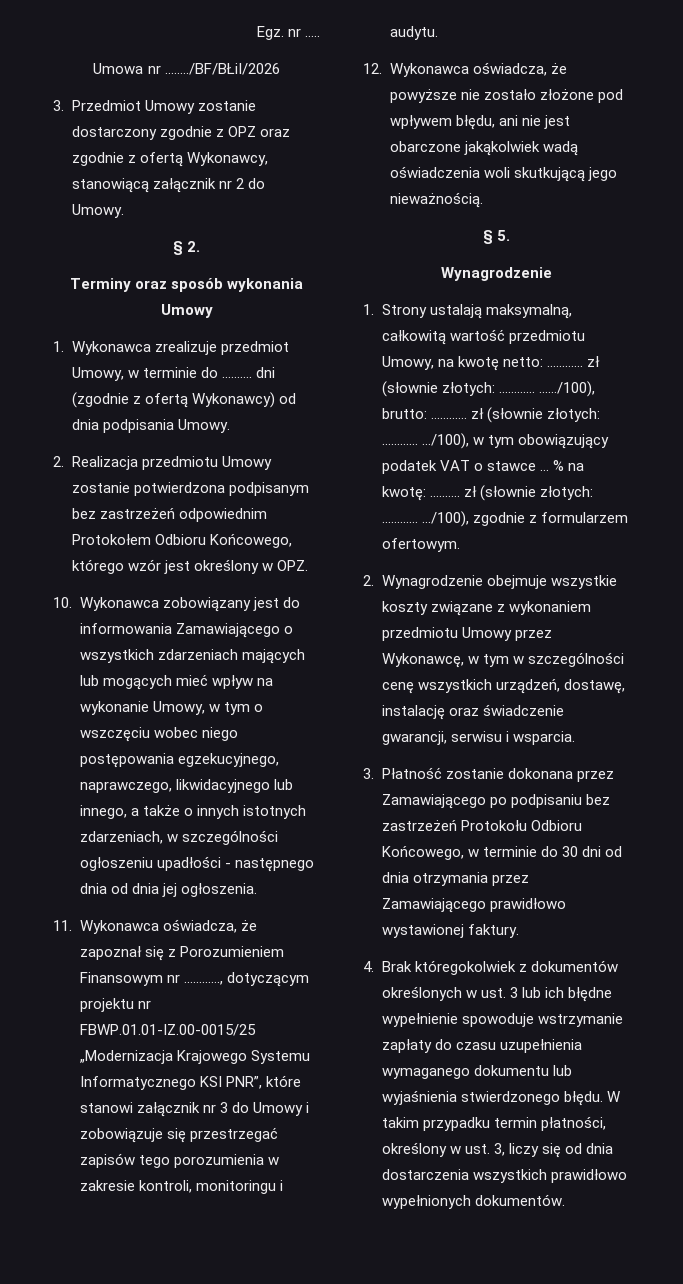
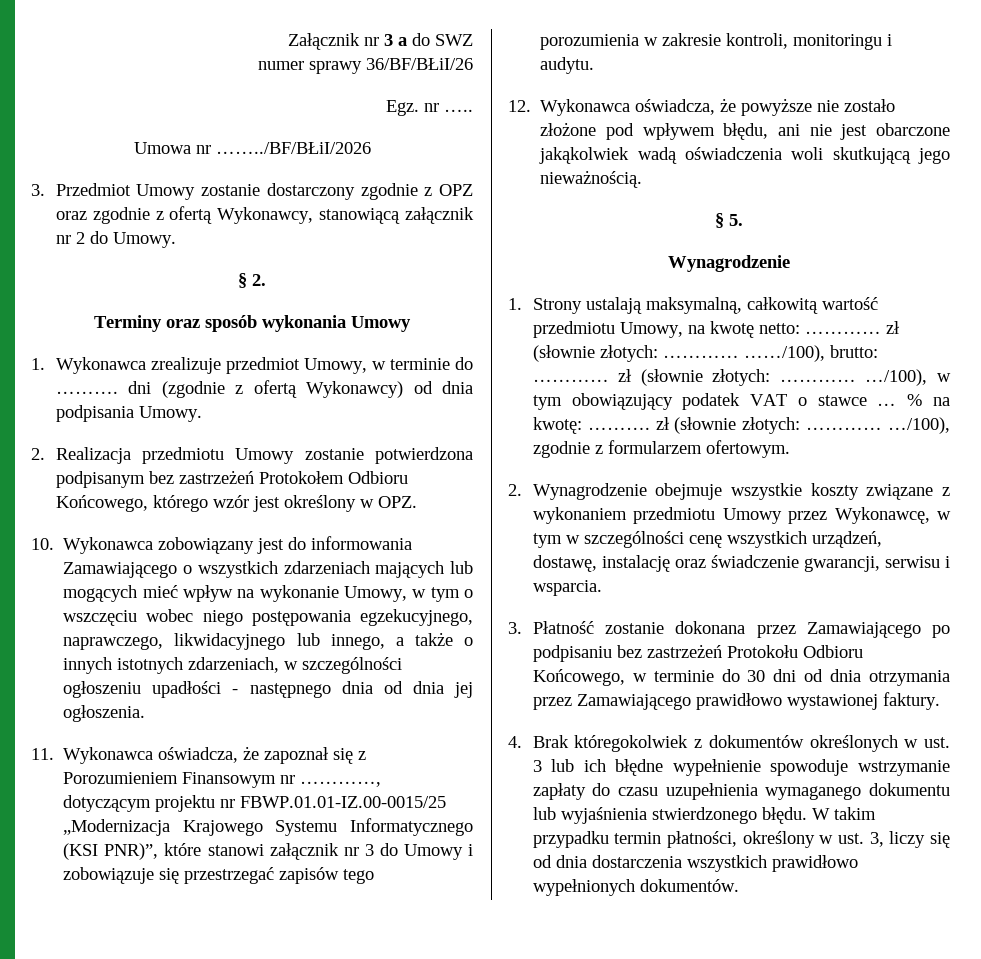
(256, 33) none -> [288,33,473,50] [258,58,473,74] Załącznik nr 3 a do SWZ // numer sprawy 36/BF/BŁiI/26 //
[178,508,267,522] odpowiednim -> (254, 477) none
[199,1076,262,1089] KSI PNR”, -> [63,843,159,860] (KSI PNR)”,

